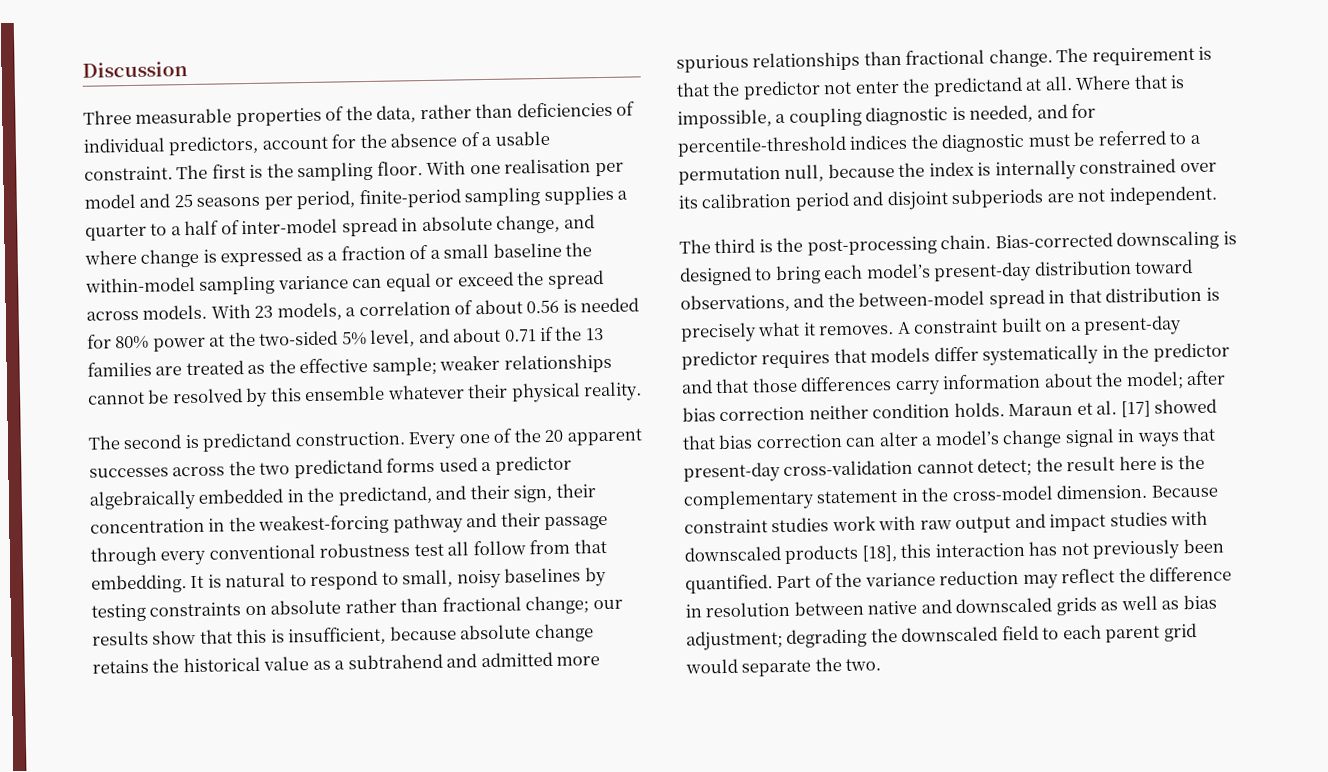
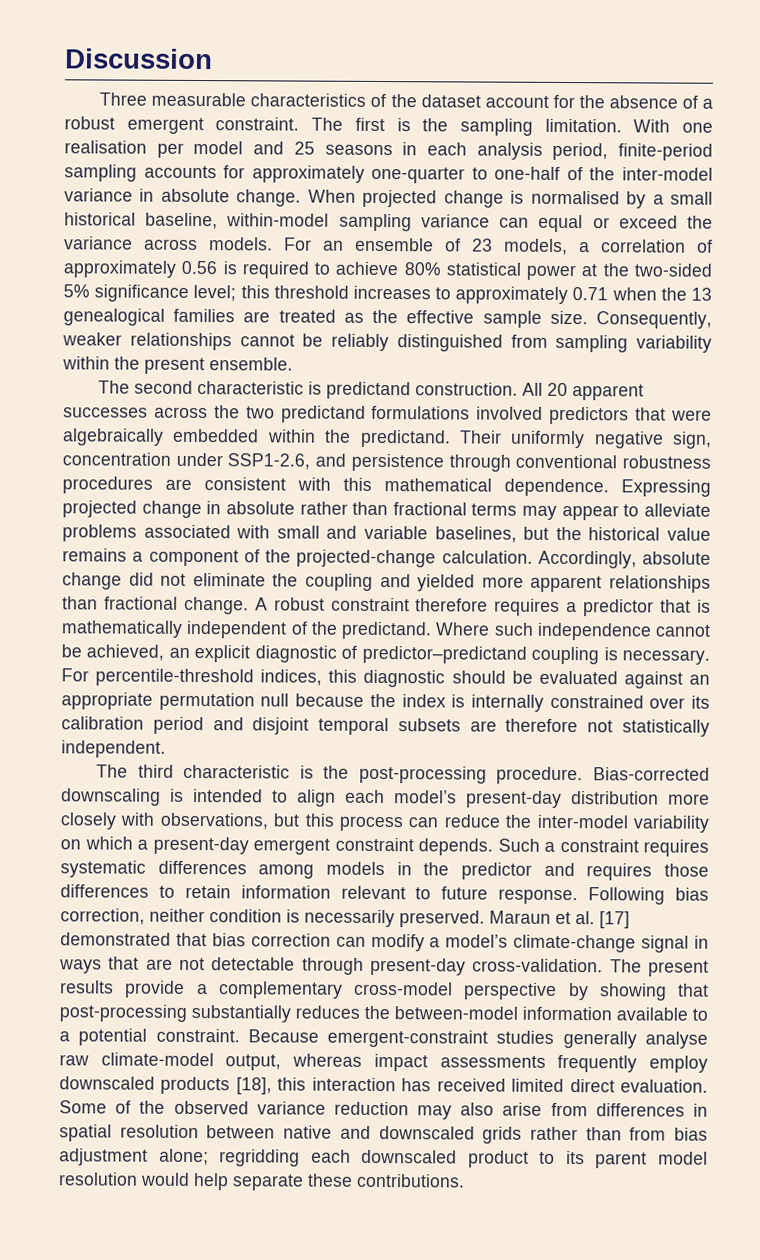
[235,101,636,127] [83,135,260,156] properties of the data, rather than deficiencies of individual predictors, -> [250,93,481,108] characteristics of the dataset
[494,130,550,146] usable -> [64,116,204,135] robust emergent
[376,161,423,176] floor. -> [544,118,622,133] limitation.
[263,185,629,210] [85,214,595,241] [84,242,593,268] per period, finite-period sampling supplies a quarter to a half of inter-model spread in absolute change, and where change is expressed as a fraction of a small baseline the -> [402,142,713,161] [64,164,713,184] [64,188,714,209] [64,212,219,230] in each analysis period, finite-period sampling accounts for approximately one-quarter to one-half of the inter-model variance in absolute change. When projected change is normalised by a small historical baseline,
[547,270,604,289] spread -> [64,236,133,250] variance
[210,303,251,319] With -> [284,237,461,252] For an ensemble of
[474,299,523,315] about -> [63,260,176,278] approximately
[580,297,640,313] [87,334,150,350] needed for 80% -> [241,261,521,279] required to achieve 80% statistical
[370,326,555,347] level, and about 0.71 if -> [94,284,657,305] significance level; this threshold increases to approximately 0.71 when
(604, 334) none -> [63,308,165,326] genealogical
[371,356,437,376] sample; -> [482,310,712,329] sample size. Consequently,
[171,381,643,408] resolved by this ensemble whatever their physical reality. -> [331,333,712,353] [62,356,293,375] reliably distinguished from sampling variability within the present ensemble.
(182, 442) none -> [197,381,305,395] characteristic
[408,428,541,450] Every one of the -> [522,382,544,396] All
[386,455,572,475] [89,483,596,511] [90,512,609,535] [90,538,607,566] [91,567,607,594] [91,595,623,622] [92,623,594,646] [92,651,601,674] [676,46,1213,73] [676,74,1186,100] [677,103,1097,129] [677,130,1201,157] [678,164,825,185] forms used a predictor algebraically embedded in the predictand, and their sign, their concentration in the weakest-forcing pathway and their passage through every conventional robustness test all follow from that embedding. It is natural to respond to small, noisy baselines by testing constraints on absolute rather than fractional change; our results show that this is insufficient, because absolute change retains the historical value as a subtrahend and admitted more spurious relationships than fractional change. The requirement is that the predictor not enter the predictand at all. Where that is impossible, a coupling diagnostic is needed, and for percentile-threshold indices the diagnostic must be referred to a permutation null, -> [371,405,713,425] [62,428,712,449] [62,452,711,472] [62,476,711,497] [62,500,711,521] [62,524,712,543] [62,548,711,569] [62,572,712,593] [62,596,711,617] [61,620,711,641] [61,644,711,665] [61,668,710,689] [61,692,290,711] formulations involved predictors that were algebraically embedded within the predictand. Their uniformly negative sign, concentration under SSP1-2.6, and persistence through conventional robustness procedures are consistent with this mathematical dependence. Expressing projected change in absolute rather than fractional terms may appear to alleviate problems associated with small and variable baselines, but the historical value remains a component of the projected-change calculation. Accordingly, absolute change did not eliminate the coupling and yielded more apparent relationships than fractional change. A robust constraint therefore requires a predictor that is mathematically independent of the predictand. Where such independence cannot be achieved, an explicit diagnostic of predictor–predictand coupling is necessary. For percentile-threshold indices, this diagnostic should be evaluated against an appropriate permutation null
[951,188,1106,209] subperiods are not -> [318,717,710,737] temporal subsets are therefore not statistically
(756, 246) none -> [183,764,291,779] characteristic
[940,234,992,250] chain. -> [496,766,584,785] procedure.
[679,265,821,286] designed to bring -> [193,788,336,807] intended to align
[1134,259,1194,275] [680,286,1220,313] [680,315,1183,343] [681,344,1100,370] toward observations, and the between-model spread in that distribution is precisely what it removes. A constraint built on a present-day predictor requires that models differ systematically -> [668,793,710,805] [60,812,709,833] [60,836,709,857] [60,860,385,879] more closely with observations, but this process can reduce the inter-model variability on which a present-day emergent constraint depends. Such a constraint requires systematic differences among models
[715,378,750,394] that -> [586,863,653,881] requires
[894,370,1227,396] [682,402,1005,422] carry information about the model; after bias correction neither condition holds. -> [158,884,710,905] [60,908,485,928] to retain information relevant to future response. Following bias correction, neither condition is necessarily preserved.
[1154,398,1218,414] showed -> [60,932,171,946] demonstrated
[878,431,919,447] alter -> [370,933,425,952] modify
[1002,429,1063,449] change -> [513,934,637,953] climate-change
[683,454,1205,483] [683,483,1218,511] [684,510,1209,534] present-day cross-validation cannot detect; the result here is the complementary statement in the cross-model dimension. Because constraint studies work with raw output and impact studies with -> [145,957,709,977] [60,980,709,1001] [59,1004,708,1023] [59,1028,708,1049] [59,1052,708,1073] are not detectable through present-day cross-validation. The present results provide a complementary cross-model perspective by showing that post-processing substantially reduces the between-model information available to a potential constraint. Because emergent-constraint studies generally analyse raw climate-model output, whereas impact assessments frequently employ
[1060,538,1224,560] [685,572,863,594] not previously been quantified. Part of the -> [436,1078,709,1093] [59,1100,249,1115] received limited direct evaluation. Some of the observed
[1061,566,1233,584] [685,604,702,618] reflect the difference in -> [460,1102,708,1117] [59,1124,112,1142] also arise from differences in spatial
[1100,594,1217,611] [686,623,1197,651] [685,657,882,677] as well as bias adjustment; degrading the downscaled field to each parent grid would separate the two. -> [529,1126,708,1141] [59,1148,708,1169] [58,1172,465,1191] rather than from bias adjustment alone; regridding each downscaled product to its parent model resolution would help separate these contributions.

